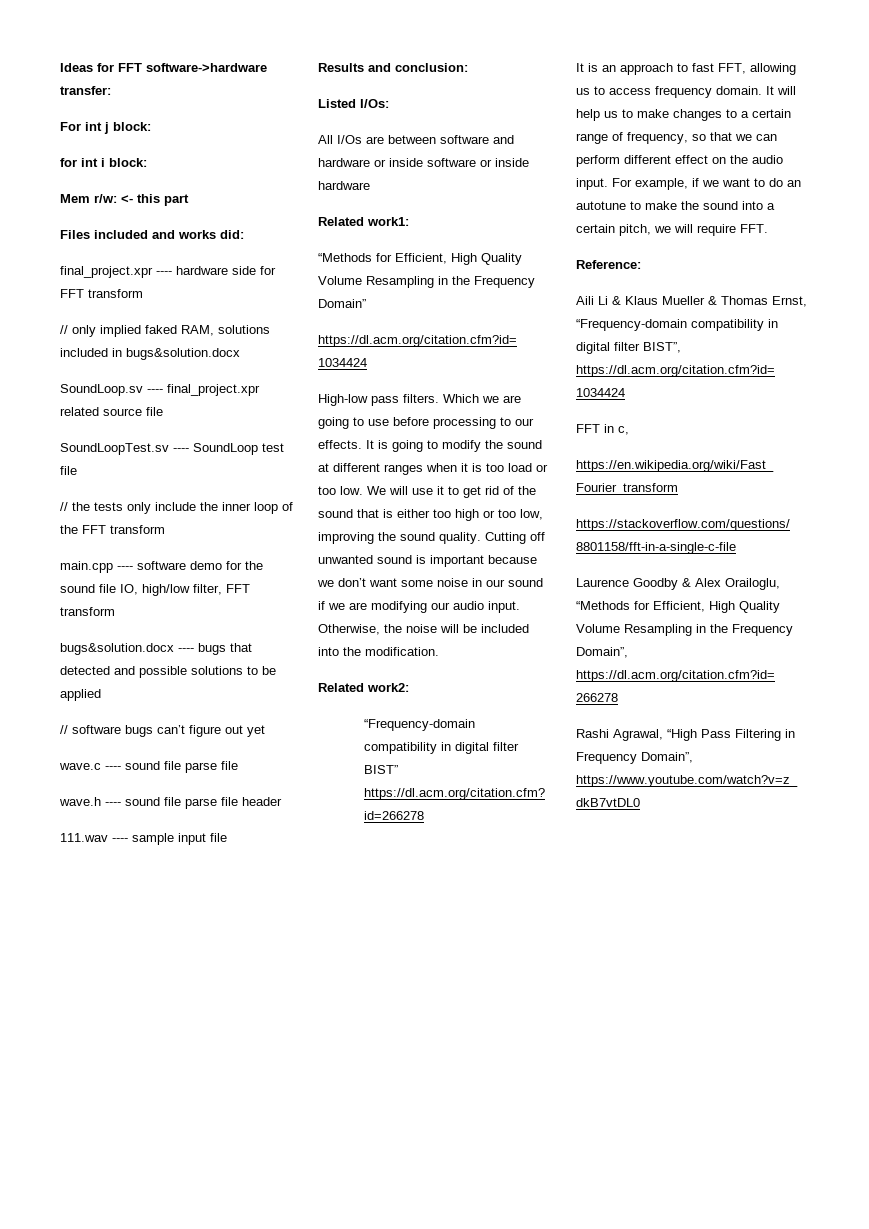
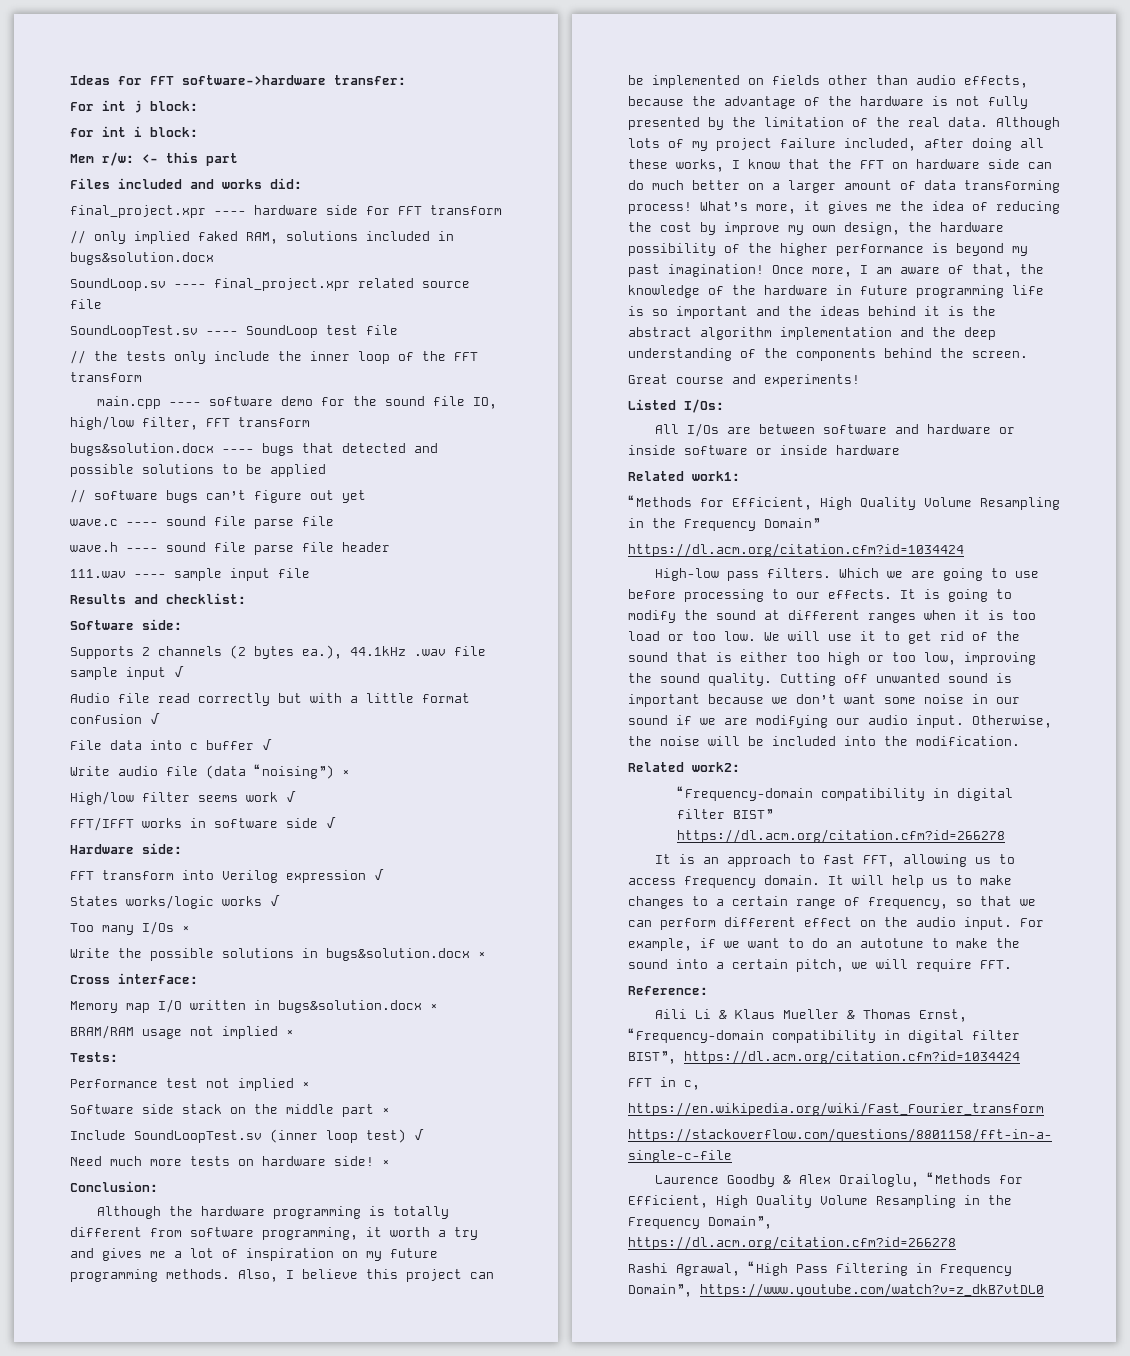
[395,63,468,72] conclusion: -> [166,593,246,604] [70,619,182,630] [70,645,486,659] [70,666,184,680] [70,693,470,706] [70,713,160,724] [70,739,272,750] [70,764,350,779] [70,791,296,805] [70,817,336,831] [70,843,182,854] [70,869,384,883] [70,895,280,909] [70,921,190,935] [70,948,486,961] [70,973,198,984] [70,999,438,1013] [70,1025,294,1039] [70,1052,118,1062] [70,1078,310,1091] [70,1104,390,1117] [70,1129,424,1143] [70,1156,390,1166] [70,1181,158,1192] [96,1206,449,1219] [70,1227,478,1240] [70,1248,438,1261] [70,1269,494,1282] [628,75,1028,88] [628,96,1028,109] [628,117,1060,130] [628,138,1044,151] [628,159,1052,172] [628,180,1060,193] [628,201,1060,214] [628,222,1004,235] [628,243,1028,256] [628,264,1044,277] [628,285,1044,298] [628,306,996,319] [628,327,996,340] [628,348,1028,361] [628,374,860,387] checklist: // Software side: // Supports 2 channels (2 bytes ea.), 44.1kHz .wav file sample input √ // Audio file read correctly but with a little format confusion √ // File data into c buffer √ // Write audio file (data “noising”) × // High/low filter seems work √ // FFT/IFFT works in software side √ // Hardware side: // FFT transform into Verilog expression √ // States works/logic works √ // Too many I/Os × // Write the possible solutions in bugs&solution.docx × // Cross interface: // Memory map I/O written in bugs&solution.docx × // BRAM/RAM usage not implied × // Tests: // Performance test not implied × // Software side stack on the middle part × // Include SoundLoopTest.sv (inner loop test) √ // Need much more tests on hardware side! × // Conclusion: // Although the hardware programming is totally different from software programming, it worth a try and gives me a lot of inspiration on my future programming methods. Also, I believe this project can be implemented on fields other than audio effects, because the advantage of the hardware is not fully presented by the limitation of the real data. Although lots of my project failure included, after doing all these works, I know that the FFT on hardware side can do much better on a larger amount of data transforming process! What’s more, it gives me the idea of reducing the cost by improve my own design, the hardware possibility of the higher performance is beyond my past imagination! Once more, I am aware of that, the knowledge of the hardware in future programming life is so important and the ideas behind it is the abstract algorithm implementation and the deep understanding of the components behind the screen. // Great course and experiments!

